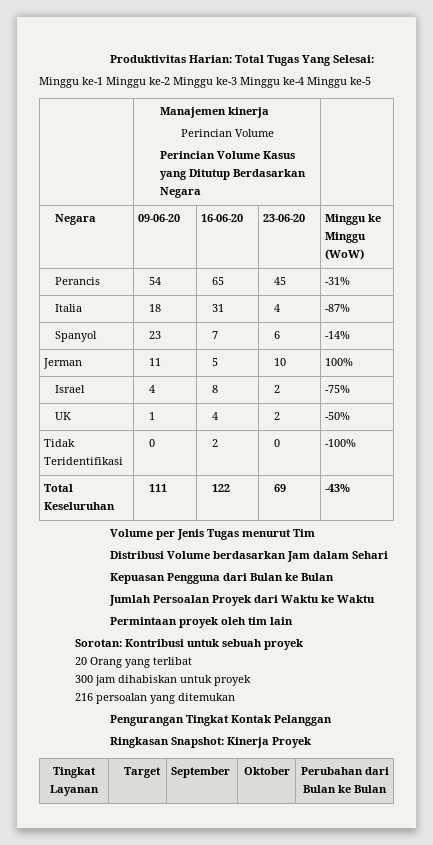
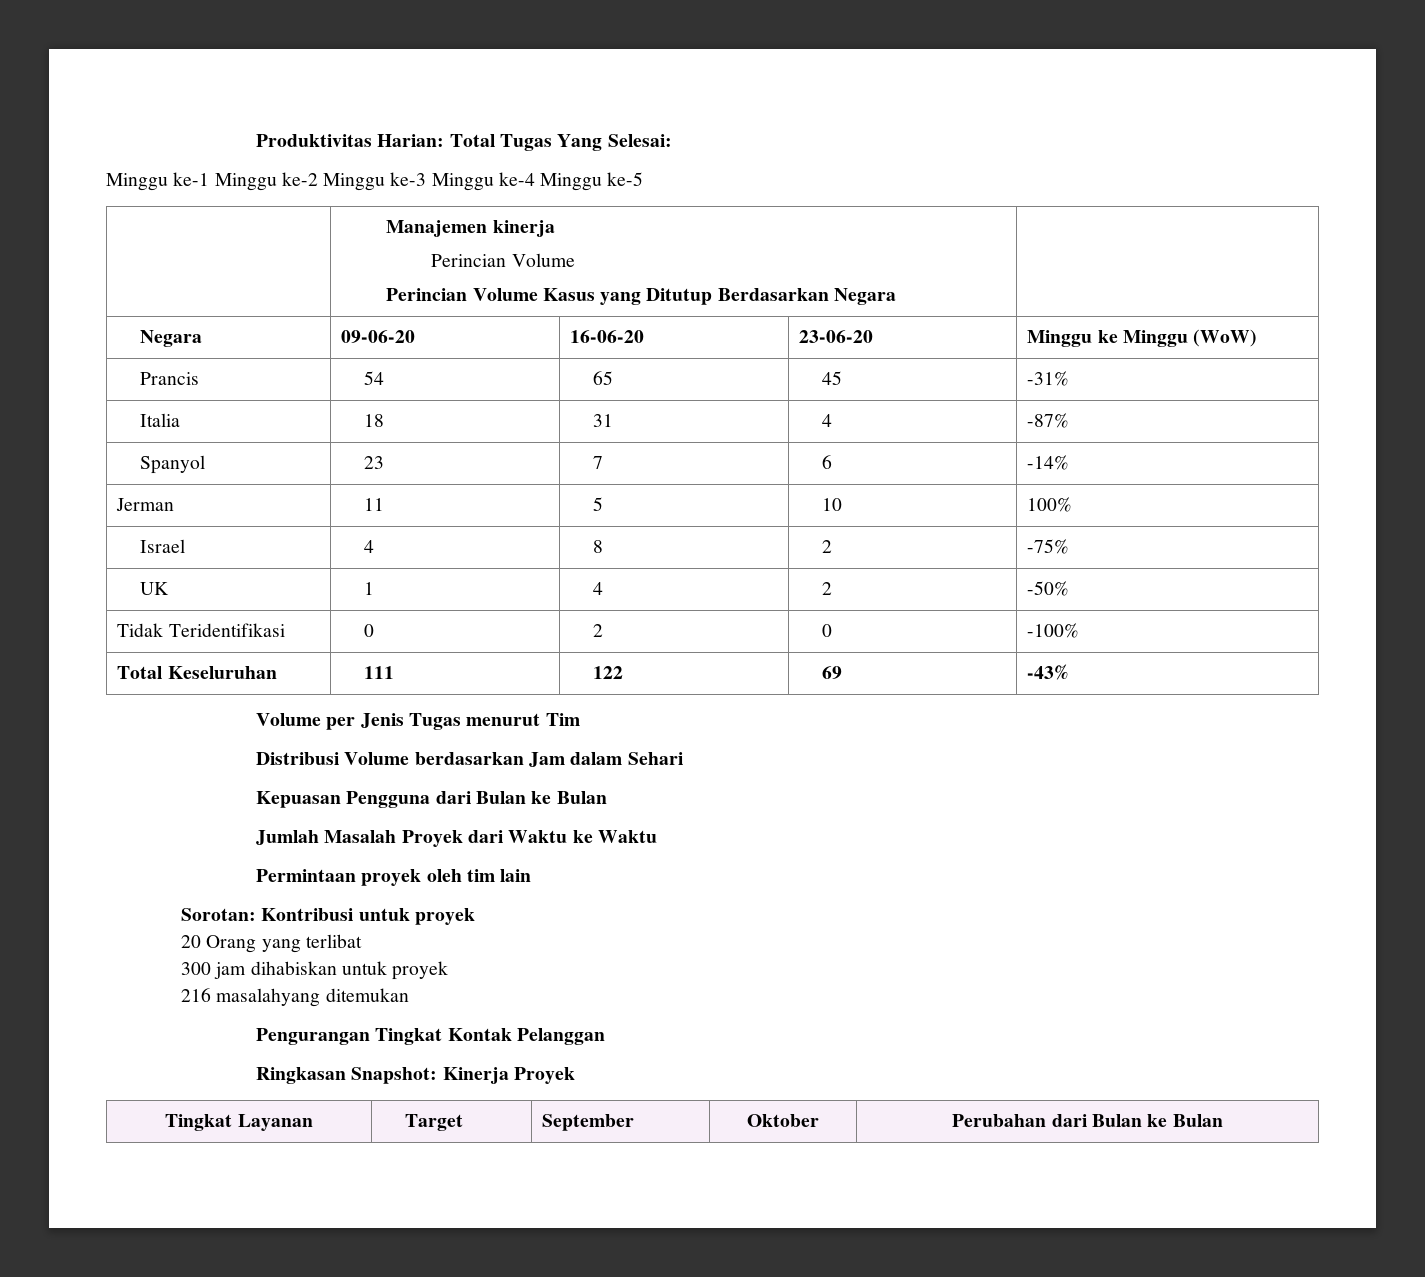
[55,277,101,285] Perancis -> [139,372,199,385] Prancis
[153,595,211,603] Persoalan -> [324,830,397,843] Masalah
[221,639,262,647] sebuah -> (410, 914) none
[95,693,175,704] persoalan yang -> [216,988,321,1007] masalahyang

